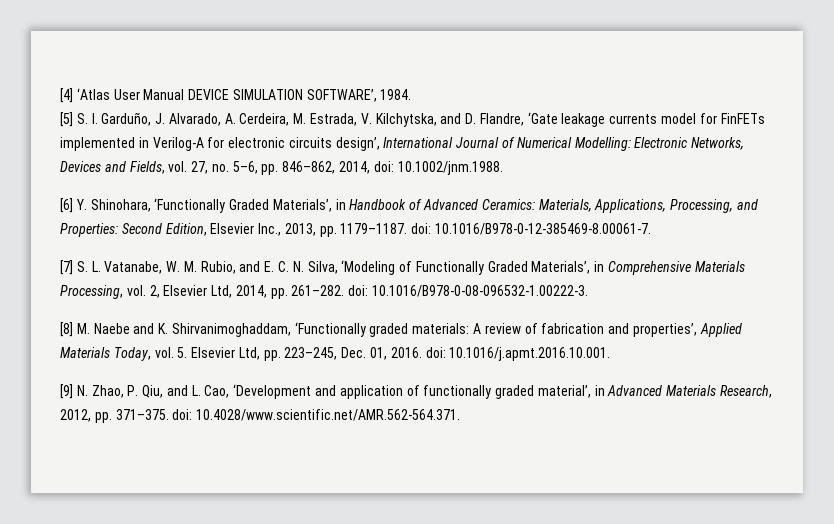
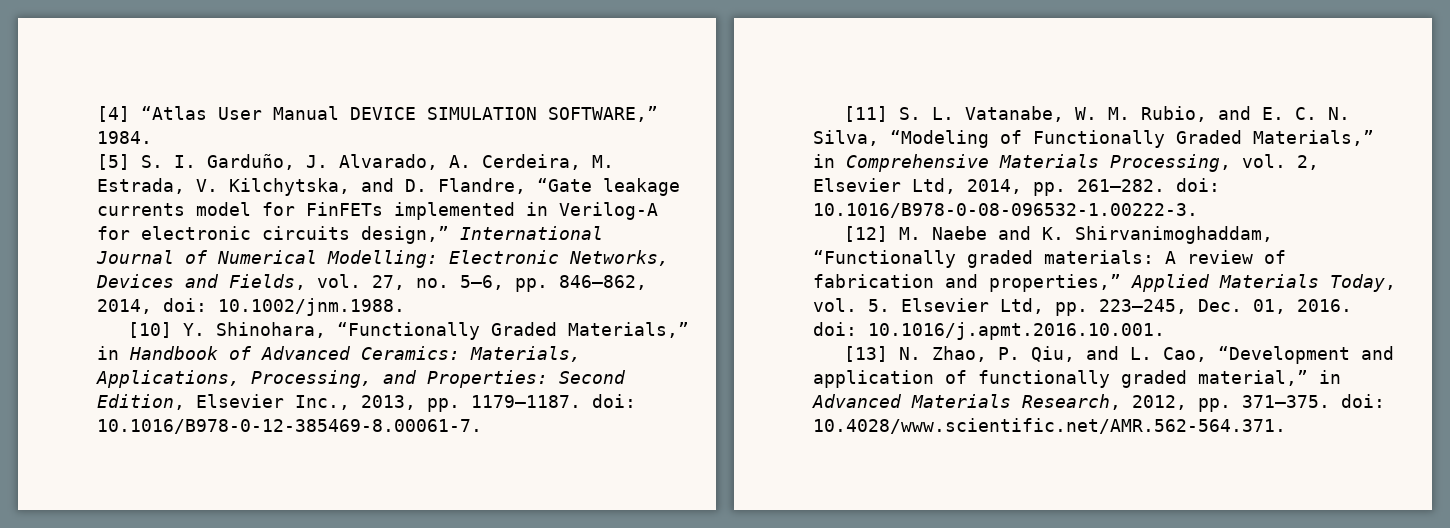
[76,88,110,100] ‘Atlas -> [141,106,207,120] “Atlas
[306,89,377,102] SOFTWARE’, -> [548,106,658,122] SOFTWARE,”
[527,112,558,124] ‘Gate -> [537,178,592,192] “Gate
[335,137,380,151] design’, -> [361,226,449,244] design,”
[60,198,73,213] [6] -> [128,322,173,338] [10]
[154,198,332,213] ‘Functionally Graded Materials’, -> [337,322,690,340] “Functionally Graded Materials,”
[60,260,73,275] [7] -> [844,106,889,122] [11]
[341,260,396,275] ‘Modeling -> [890,130,989,148] “Modeling
[531,261,591,274] Materials’, -> [1253,130,1374,146] Materials,”
[60,322,73,337] [8] -> [844,226,889,242] [12]
[294,322,366,337] ‘Functionally -> [813,250,956,268] “Functionally
[632,323,697,337] properties’, -> [989,274,1121,292] properties,”
[60,384,73,399] [9] -> [844,346,889,362] [13]
[233,384,312,399] ‘Development -> [1218,346,1351,364] “Development
[537,385,591,398] material’, -> [1198,370,1308,386] material,”

